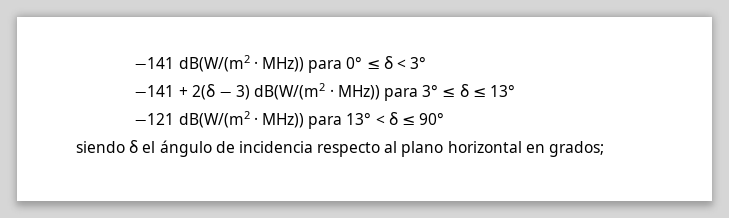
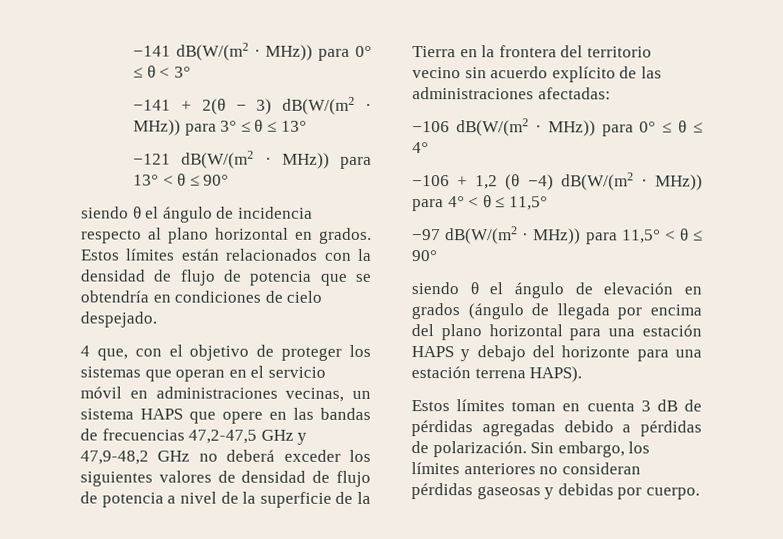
[383,56,393,69] δ -> [146,65,156,78] θ
[191,84,215,100] 2(δ -> [201,98,226,115] 2(θ
[459,84,469,97] δ -> [254,119,264,132] θ
[388,112,445,125] [76,140,139,153] δ ≤ 90° // siendo δ -> [177,173,230,186] [81,206,142,219] θ ≤ 90° // siendo θ
[549,141,605,157] grados; -> [319,227,372,244] [81,248,372,261] [80,269,371,286] [80,290,323,303] [80,311,157,328] [80,344,371,361] [80,365,326,382] [80,386,371,402] [80,407,371,424] [80,428,308,445] [80,449,371,465] [80,470,372,487] [80,491,371,508] [412,45,652,58] [412,66,662,83] [412,87,611,100] [412,118,703,137] [412,142,429,154] [412,172,703,191] [412,195,548,212] [412,226,703,245] [412,250,438,262] [411,282,702,299] [411,303,702,320] [411,324,702,341] [411,345,702,362] [411,366,583,383] [411,399,702,412] [411,420,702,437] [411,441,651,458] [411,462,641,475] [411,483,700,500] grados. Estos límites están relacionados con la densidad de flujo de potencia que se obtendría en condiciones de cielo despejado. // 4 que, con el objetivo de proteger los sistemas que operan en el servicio móvil en administraciones vecinas, un sistema HAPS que opere en las bandas de frecuencias 47,2-47,5 GHz y 47,9-48,2 GHz no deberá exceder los siguientes valores de densidad de flujo de potencia a nivel de la superficie de la Tierra en la frontera del territorio vecino sin acuerdo explícito de las administraciones afectadas: // −106 dB(W/(m2 · MHz)) para 0° ≤ θ ≤ 4° // −106 + 1,2 (θ −4) dB(W/(m2 · MHz)) para 4° < θ ≤ 11,5° // −97 dB(W/(m2 · MHz)) para 11,5° < θ ≤ 90° // siendo θ el ángulo de elevación en grados (ángulo de llegada por encima del plano horizontal para una estación HAPS y debajo del horizonte para una estación terrena HAPS). // Estos límites toman en cuenta 3 dB de pérdidas agregadas debido a pérdidas de polarización. Sin embargo, los límites anteriores no consideran pérdidas gaseosas y debidas por cuerpo.

